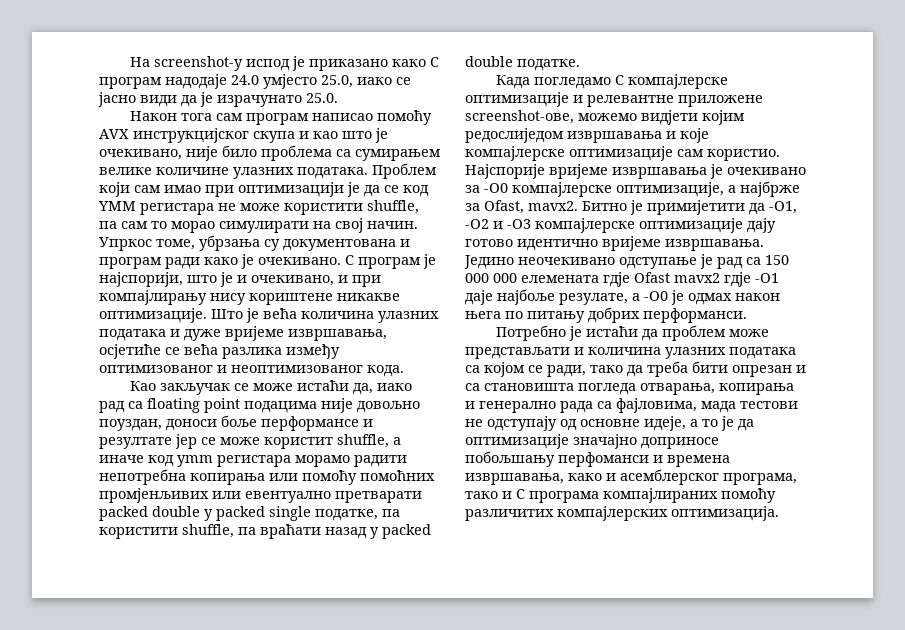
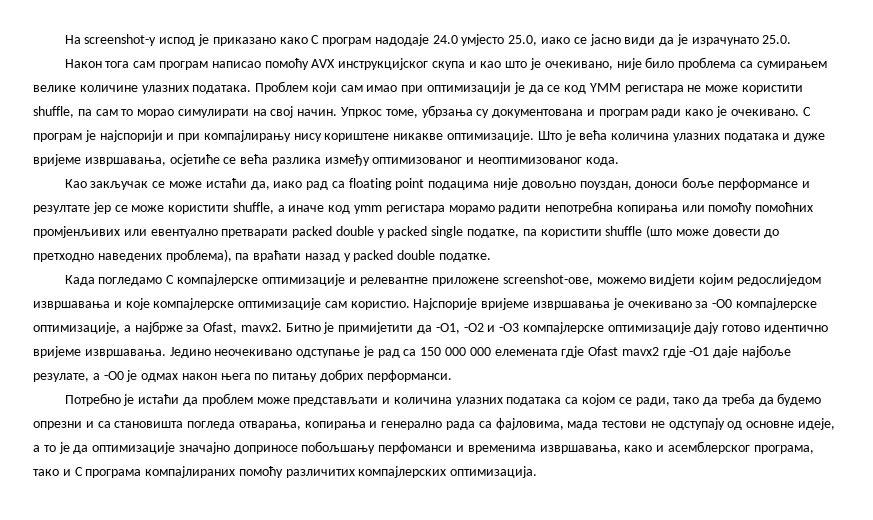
[99,272,334,287] најспорији, што је и очекивано, -> [99,130,163,142] најспорији
[264,437,333,449] користит -> [168,205,230,214] користити
[182,524,234,538] shuffle, -> [605,225,780,238] [33,249,232,262] shuffle (што може довести до претходно наведених проблема),
[692,361,792,377] бити опрезан -> [758,393,822,406] [33,421,82,430] да будемо опрезни
[667,455,730,467] времена -> [467,445,536,454] временима

